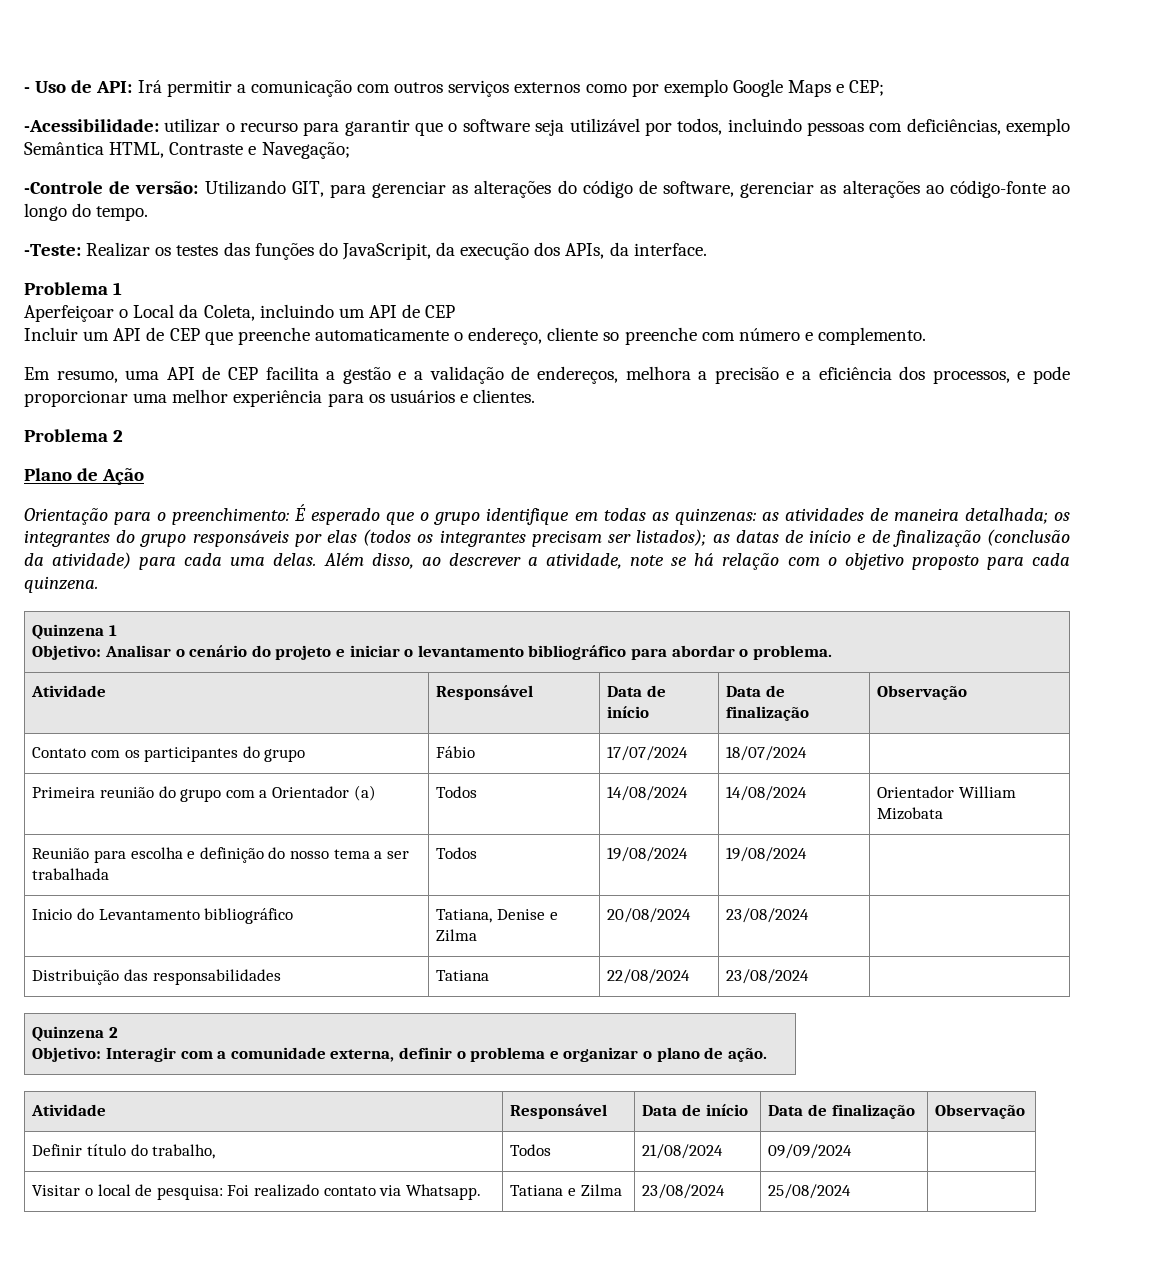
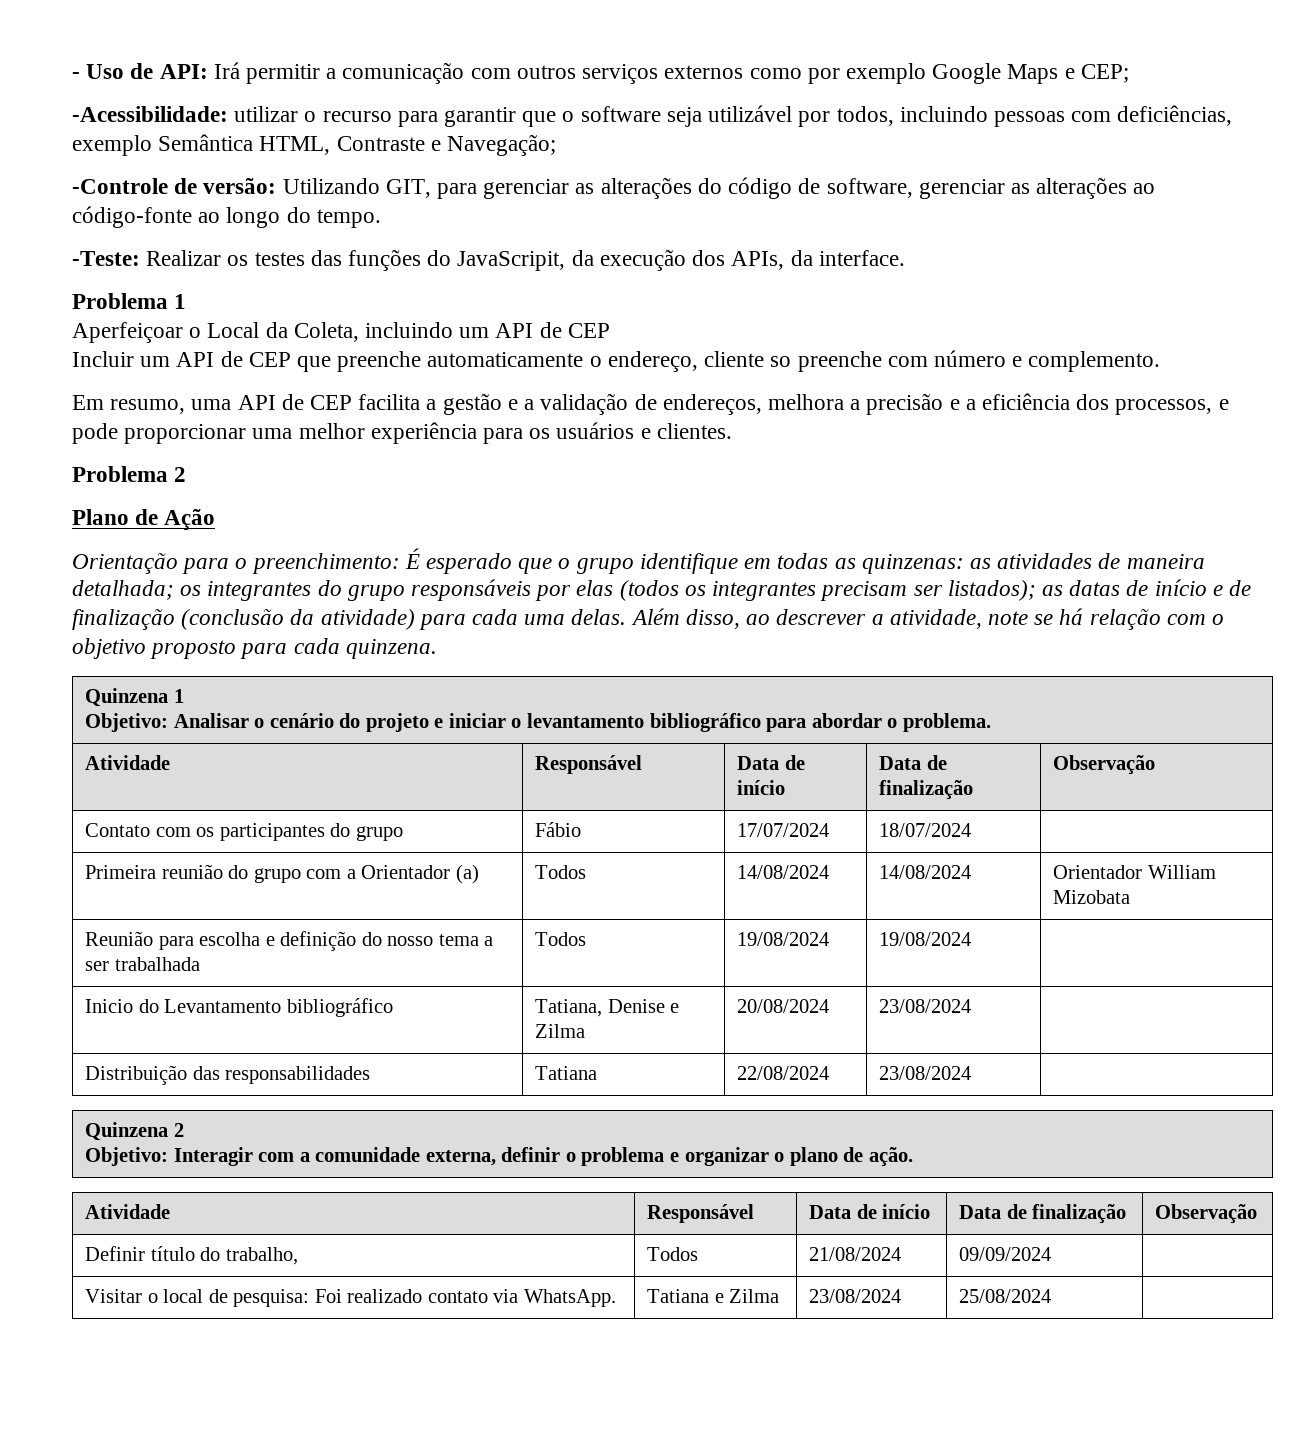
[405,1184,481,1200] Whatsapp. -> [524,1289,617,1307] WhatsApp.

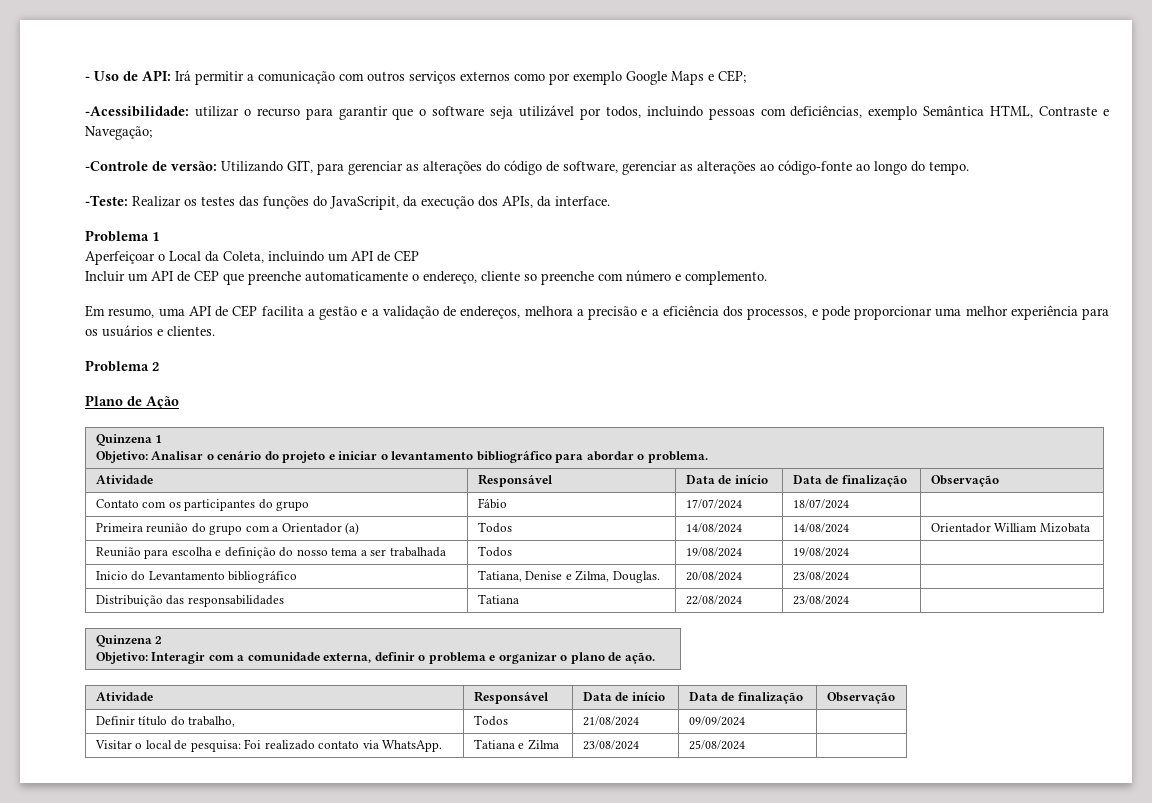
[72,548,1205,574] [72,579,1251,601] [72,608,1224,630] [72,638,437,659] // Orientação para o preenchimento: É esperado que o grupo identifique em todas as quinzenas: as atividades de maneira detalhada; os integrantes do grupo responsáveis por elas (todos os integrantes precisam ser listados); as datas de início e de finalização (conclusão da atividade) para cada uma delas. Além disso, ao descrever a atividade, note se há relação com o objetivo proposto para cada quinzena. -> (179, 402) none
[535,1024,586,1038] Zilma -> [575,570,660,583] Zilma, Douglas.

